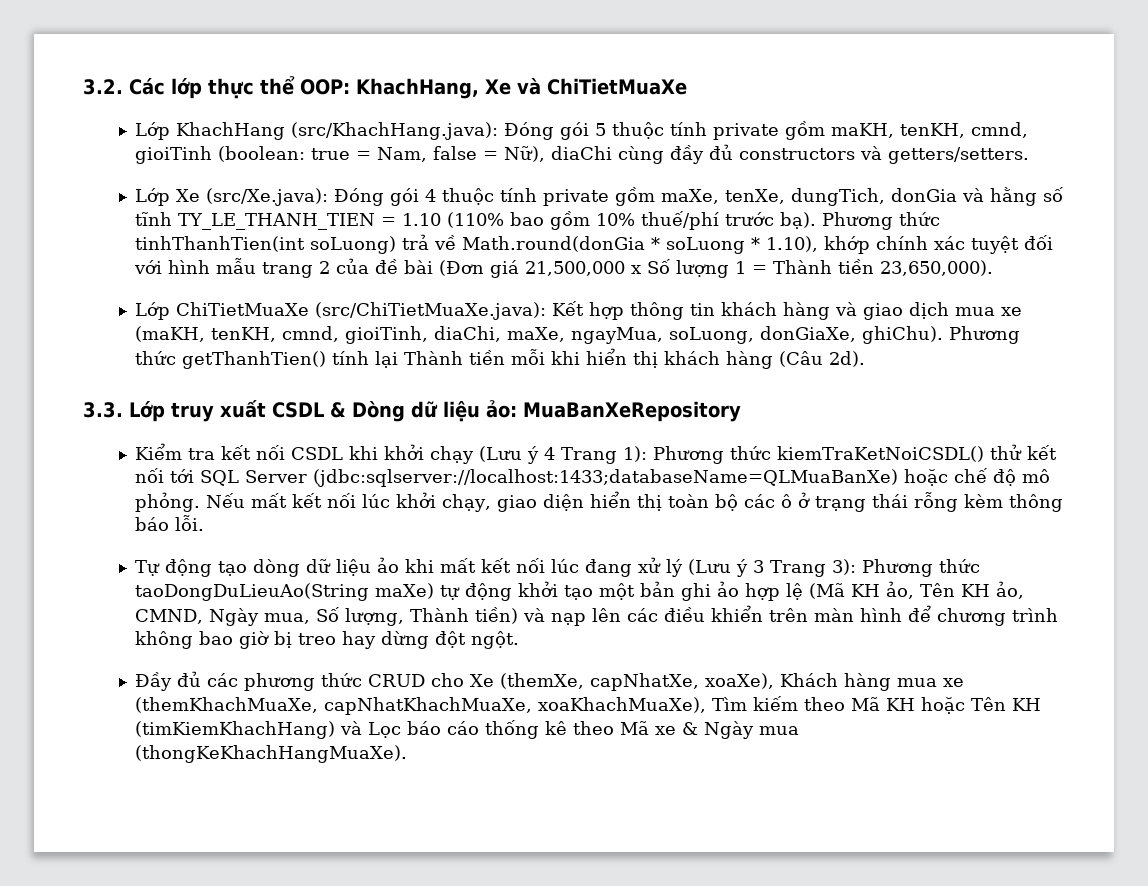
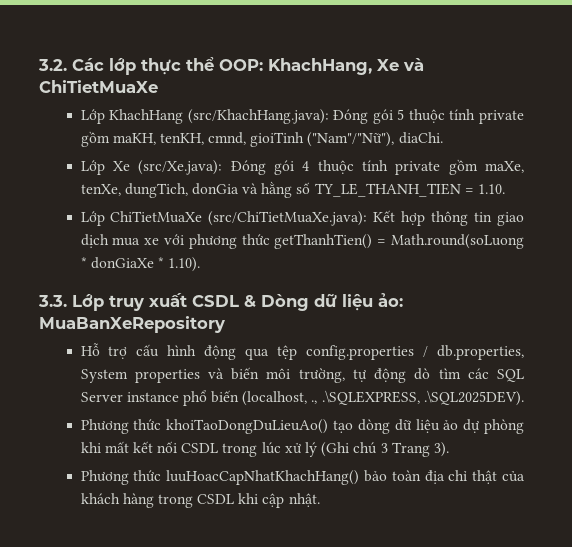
[218,144,1030,164] (boolean: true = Nam, false = Nữ), diaChi cùng đầy đủ constructors và getters/setters. -> [307,132,443,147] ("Nam"/"Nữ"), diaChi.
[135,212,173,226] tĩnh -> (311, 188) none
[402,211,941,230] [135,234,1054,254] [134,258,994,278] 1.10 (110% bao gồm 10% thuế/phí trước bạ). Phương thức tinhThanhTien(int soLuong) trả về Math.round(donGia * soLuong * 1.10), khớp chính xác tuyệt đối với hình mẫu trang 2 của đề bài (Đơn giá 21,500,000 x Số lượng 1 = Thành tiền 23,650,000). -> [478,184,506,194] 1.10.
[721,302,858,320] khách hàng và -> (493, 217) none
[135,326,1021,344] [135,348,866,369] (maKH, tenKH, cmnd, gioiTinh, diaChi, maXe, ngayMua, soLuong, donGiaXe, ghiChu). Phương thức getThanhTien() tính lại Thành tiền mỗi khi hiển thị khách hàng (Câu 2d). -> [163,234,524,249] [80,257,201,272] với phương thức getThanhTien() = Math.round(soLuong * donGiaXe * 1.10).
[135,443,1058,464] [135,468,1051,487] [135,491,1064,512] [135,515,205,531] [135,559,213,577] Kiểm tra kết nối CSDL khi khởi chạy (Lưu ý 4 Trang 1): Phương thức kiemTraKetNoiCSDL() thử kết nối tới SQL Server (jdbc:sqlserver://localhost:1433;databaseName=QLMuaBanXe) hoặc chế độ mô phỏng. Nếu mất kết nối lúc khởi chạy, giao diện hiển thị toàn bộ các ô ở trạng thái rỗng kèm thông báo lỗi. // Tự động -> [80,343,524,360] [80,367,524,383] [80,390,524,406] [80,419,329,434] Hỗ trợ cấu hình động qua tệp config.properties / db.properties, System properties và biến môi trường, tự động dò tìm các SQL Server instance phổ biến (localhost, ., .\SQLEXPRESS, .\SQL2025DEV). // Phương thức khoiTaoDongDuLieuAo()
(400, 565) none -> [463,419,524,434] dự phòng
[551,557,749,577] lúc đang xử lý (Lưu ý -> [181,442,378,457] CSDL trong lúc xử lý (Ghi chú
[832,559,981,577] [135,581,1025,601] [135,605,1059,626] [135,631,520,649] [135,671,965,691] [135,696,1042,715] [135,720,800,739] [135,745,408,763] 3): Phương thức taoDongDuLieuAo(String maXe) tự động khởi tạo một bản ghi ảo hợp lệ (Mã KH ảo, Tên KH ảo, CMND, Ngày mua, Số lượng, Thành tiền) và nạp lên các điều khiển trên màn hình để chương trình không bao giờ bị treo hay dừng đột ngột. // Đầy đủ các phương thức CRUD cho Xe (themXe, capNhatXe, xoaXe), Khách hàng mua xe (themKhachMuaXe, capNhatKhachMuaXe, xoaKhachMuaXe), Tìm kiếm theo Mã KH hoặc Tên KH (timKiemKhachHang) và Lọc báo cáo thống kê theo Mã xe & Ngày mua (thongKeKhachHangMuaXe). -> [433,442,449,457] [80,470,525,485] [80,493,320,508] 3). // Phương thức luuHoacCapNhatKhachHang() bảo toàn địa chỉ thật của khách hàng trong CSDL khi cập nhật.

